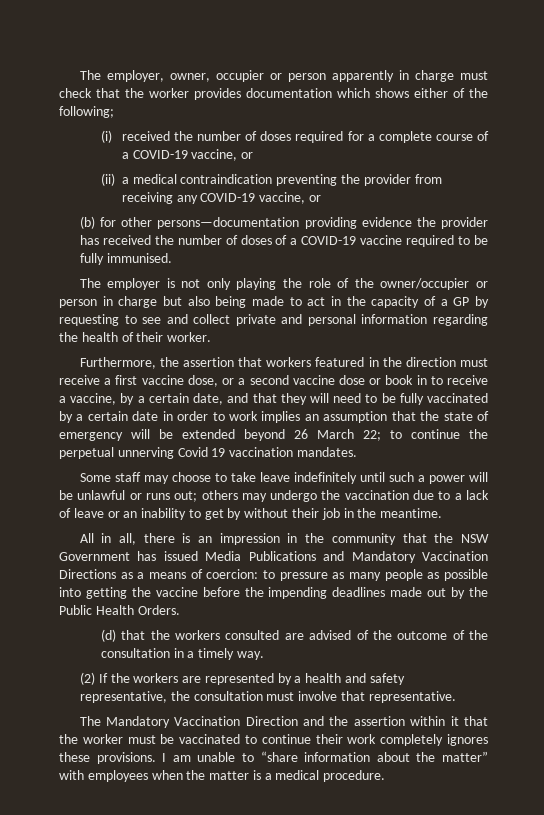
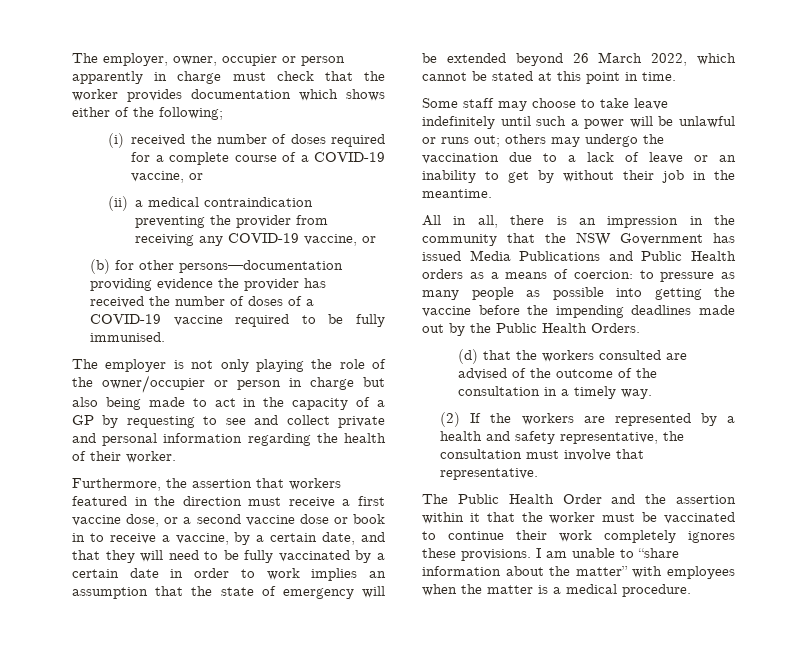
[363,429,488,441] [59,447,357,459] 22; to continue the perpetual unnerving Covid 19 vaccination mandates. -> [651,53,736,66] [422,71,676,84] 2022, which cannot be stated at this point in time.
[351,551,488,563] [59,569,116,579] Mandatory Vaccination Directions -> [641,251,736,261] [422,269,463,279] Public Health orders
[105,716,298,728] Mandatory Vaccination Direction -> [457,494,602,504] Public Health Order

